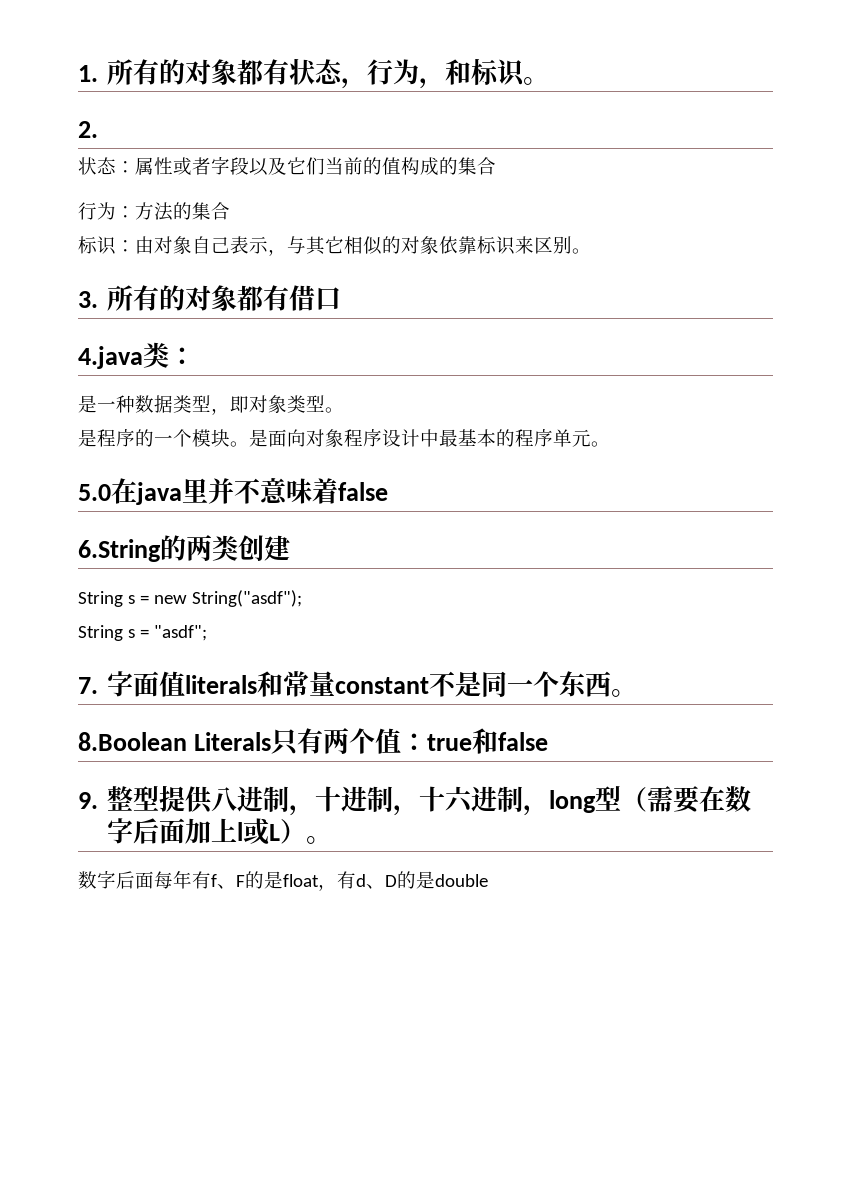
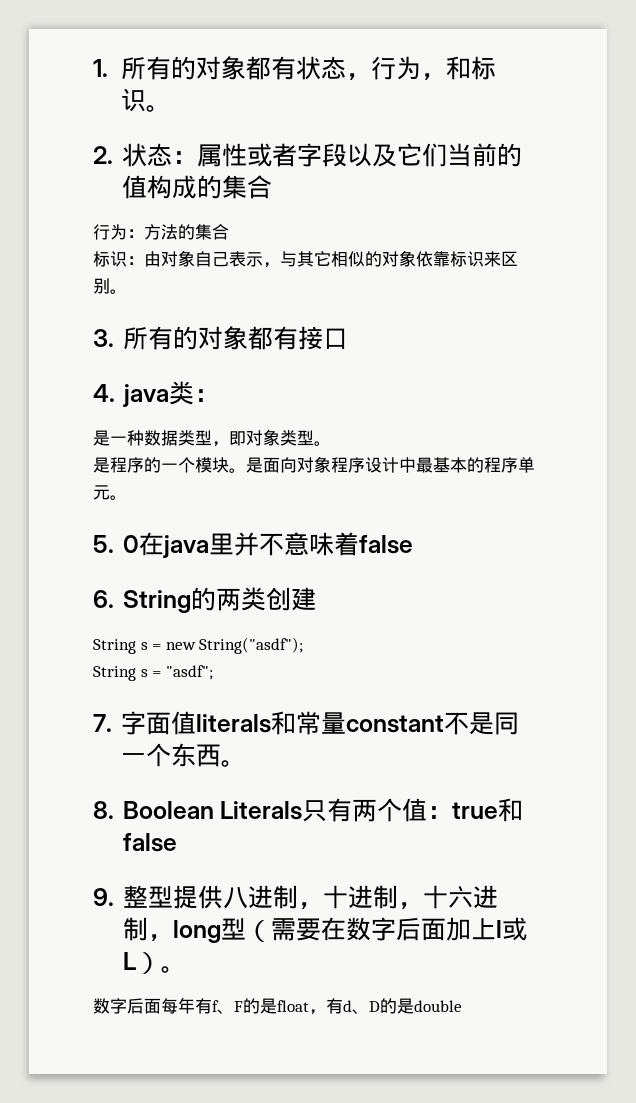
(98, 129) // -> (113, 155) none
[289,285,316,311] 借 -> [297,326,323,350] 接
[78,346,143,369] 4.java -> [93,384,169,407] 4. java
[78,484,111,501] 5.0 -> [93,535,139,553] 5. 0
[78,539,161,562] 6.String -> [93,590,191,613] 6. String
[78,732,187,751] 8.Boolean -> [93,801,214,819] 8. Boolean

